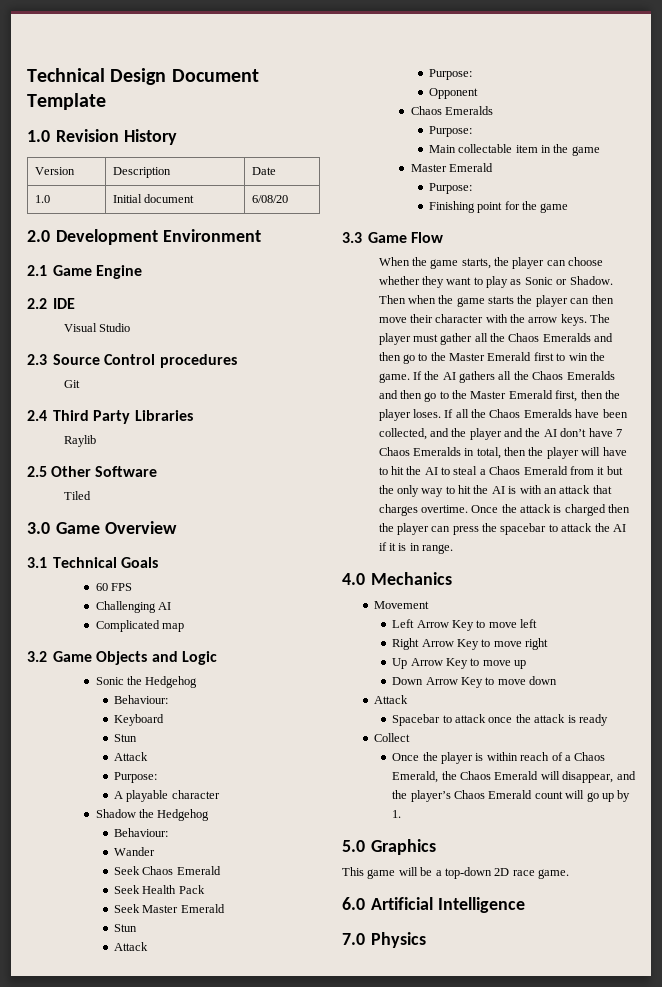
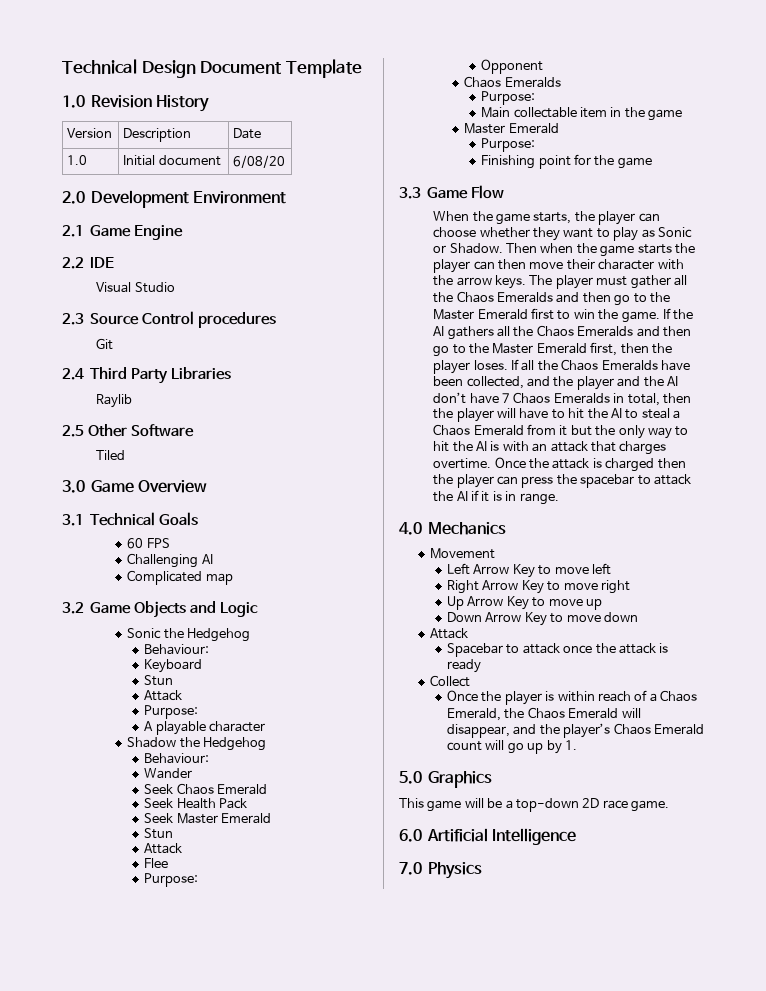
(148, 946) none -> [144,858,169,868] // Flee

